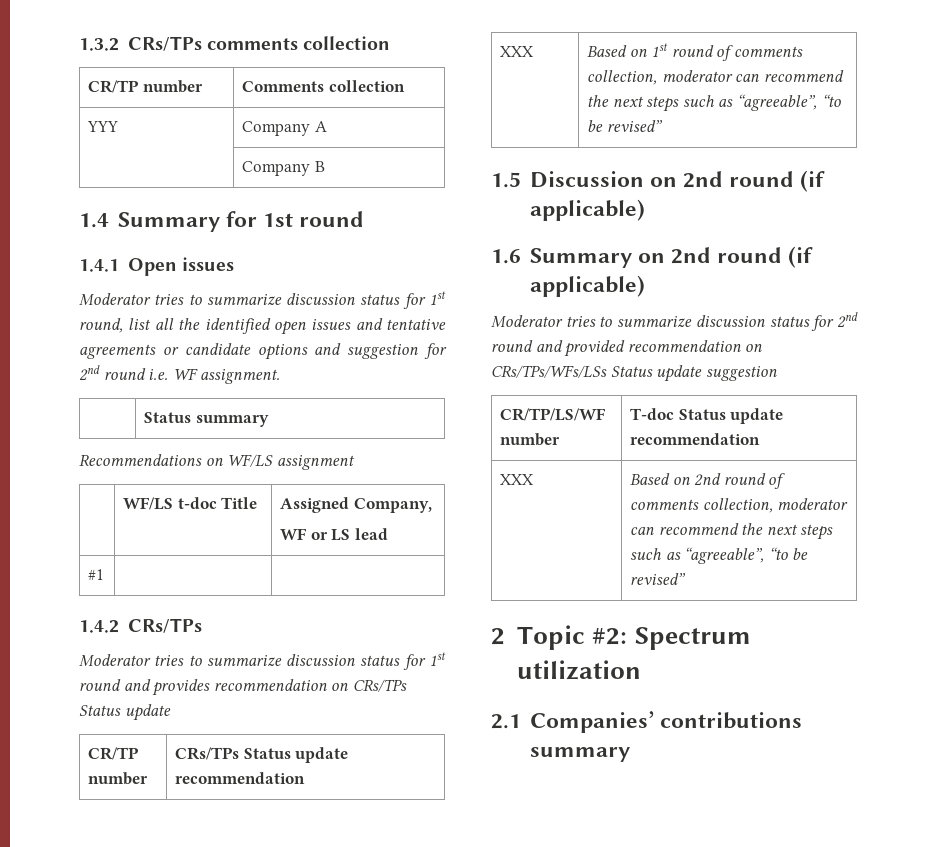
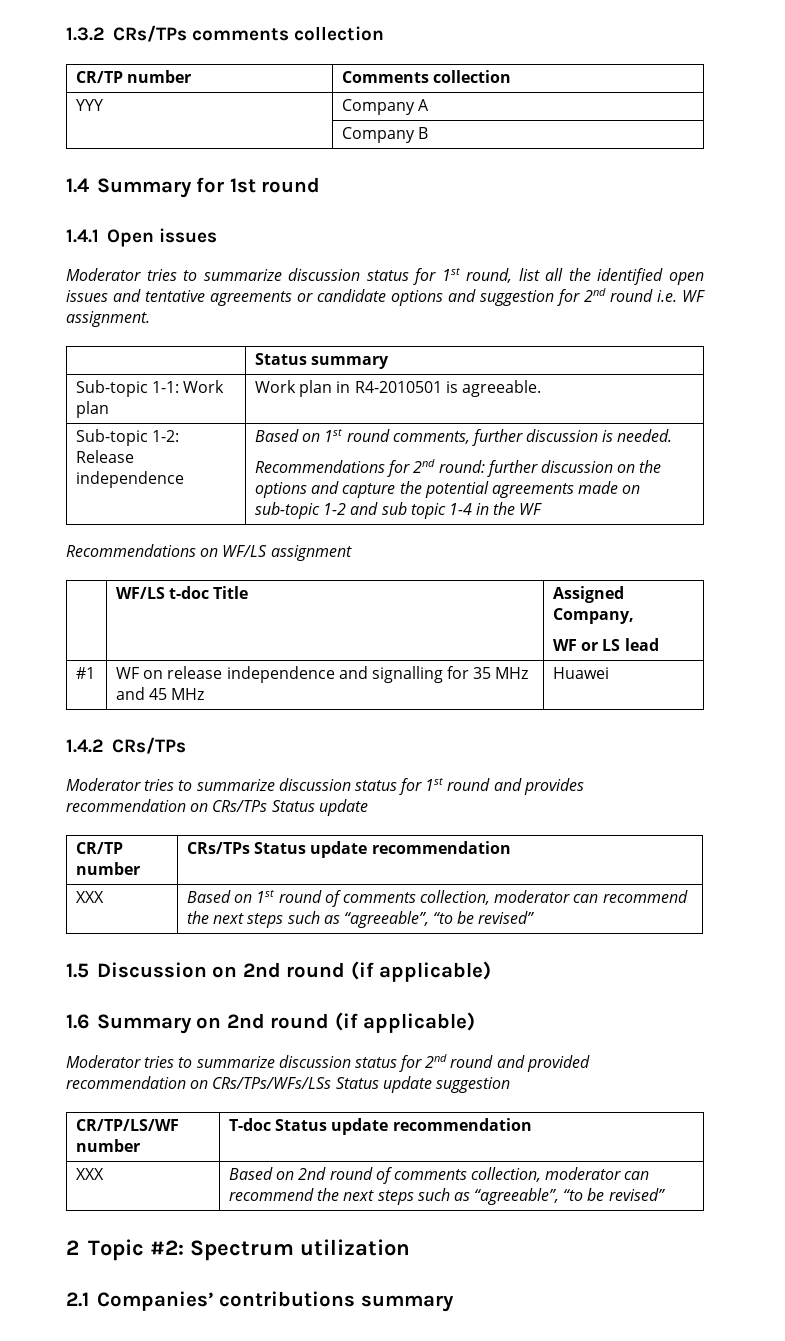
(269, 421) none -> [76,380,225,397] [76,401,110,418] [255,380,541,397] [76,429,180,446] [76,450,135,463] [76,471,185,488] [255,429,673,446] [255,459,662,477] [255,481,641,498] [255,502,543,519] // Sub-topic 1-1: Work plan | Work plan in R4-2010501 is agreeable. // Sub-topic 1-2: Release independence | Based on 1st round comments, further discussion is needed. // Recommendations for 2nd round: further discussion on the options and capture the potential agreements made on sub-topic 1-2 and sub topic 1-4 in the WF
(104, 574) | -> [116,666,529,683] [116,687,205,700] [553,667,610,679] WF on release independence and signalling for 35 MHz and 45 MHz | Huawei

